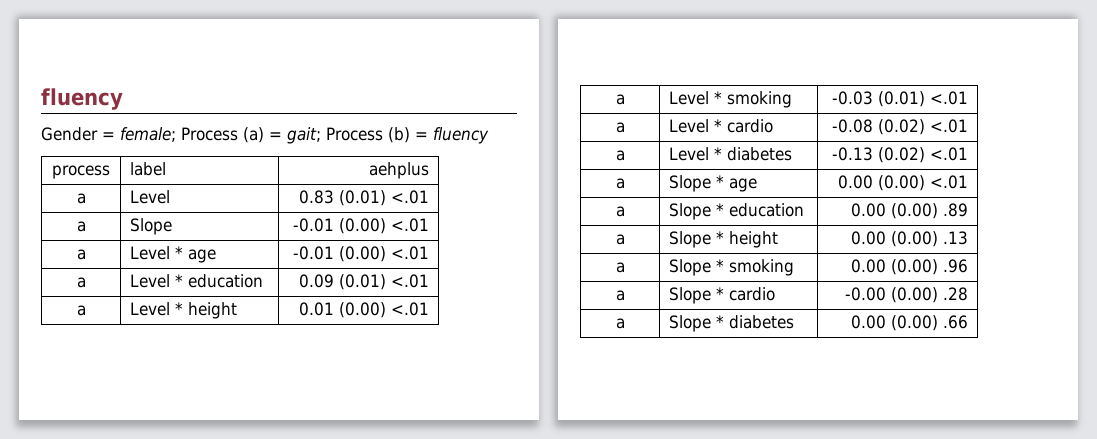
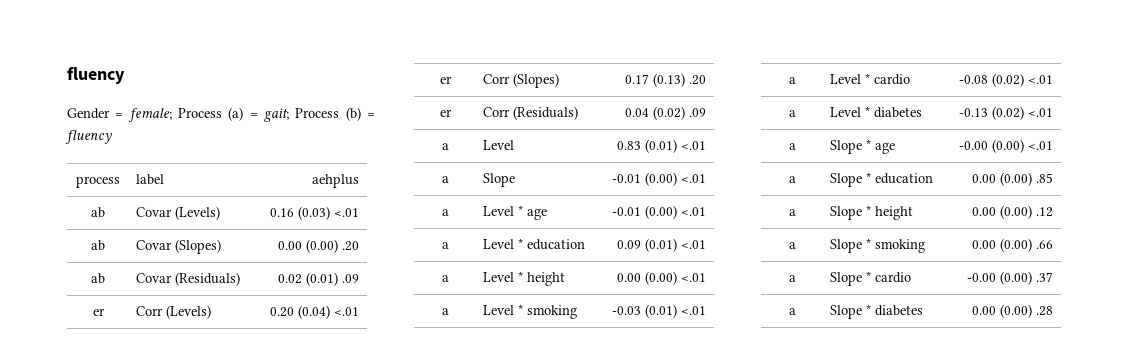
(429, 170) none -> [91,207,105,218] [136,206,221,220] [269,206,359,220] [91,240,105,251] [136,239,222,254] [277,239,359,253] [91,273,105,284] [136,272,241,286] [277,272,359,286] [92,308,105,316] [136,305,212,319] [269,305,359,319] [439,76,452,84] [483,73,560,88] [624,73,706,87] [439,109,452,117] [483,106,579,120] [624,106,706,120] // ab | Covar (Levels) | 0.16 (0.03) <.01 // ab | Covar (Slopes) | 0.00 (0.00) .20 // ab | Covar (Residuals) | 0.02 (0.01) .09 // er | Corr (Levels) | 0.20 (0.04) <.01 // er | Corr (Slopes) | 0.17 (0.13) .20 // er | Corr (Residuals) | 0.04 (0.02) .09
[298,302,334,316] 0.01 -> [616,273,641,282] 0.00
[837,175,873,189] 0.00 -> [958,141,988,150] -0.00
[942,203,968,217] .89 -> [1035,173,1053,183] .85
[942,231,968,245] .13 -> [1035,207,1053,217] .12
[942,259,968,273] .96 -> [1035,240,1053,249] .66
[942,287,968,301] .28 -> [1035,272,1053,282] .37
[942,315,968,329] .66 -> [1035,306,1053,316] .28

